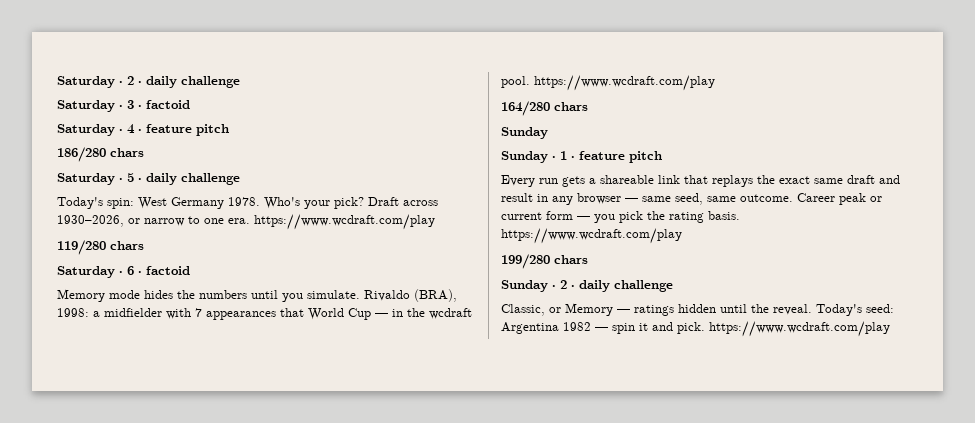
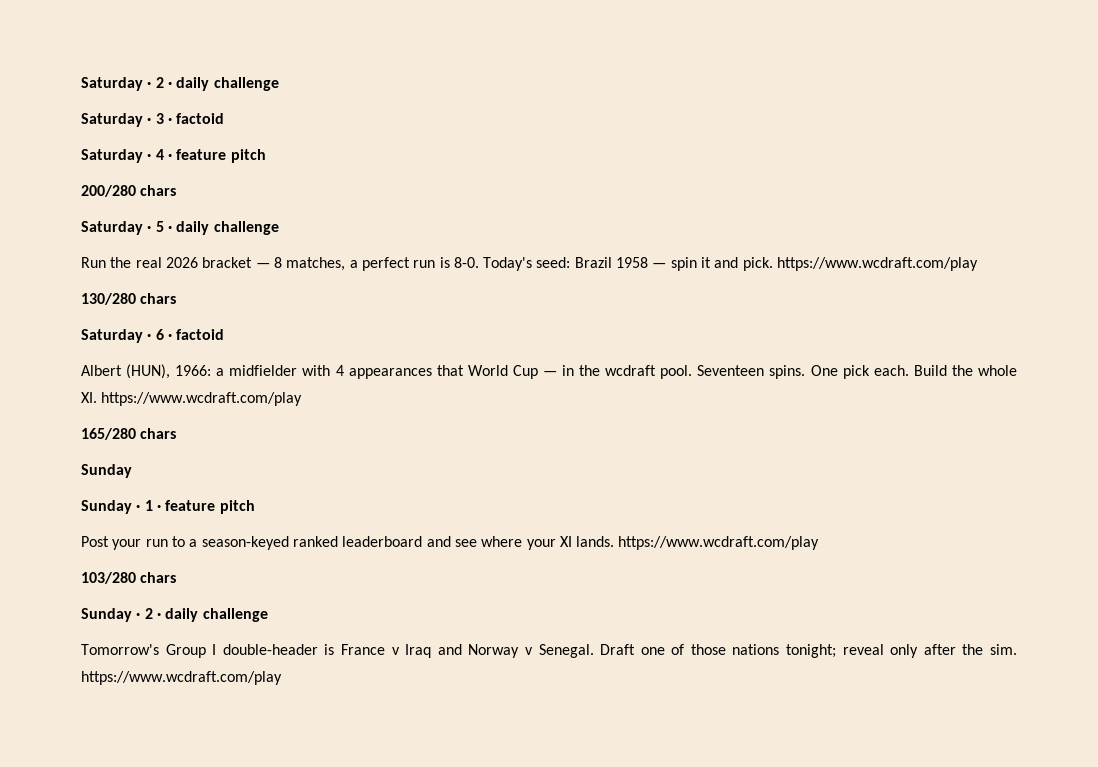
[57,147,106,162] 186/280 -> [81,185,136,197] 200/280
[57,197,438,209] [57,214,435,230] [57,240,106,255] Today's spin: West Germany 1978. Who's your pick? Draft across 1930–2026, or narrow to one era. https://www.wcdraft.com/play // 119/280 -> [81,257,979,271] [81,293,136,305] Run the real 2026 bracket — 8 matches, a perfect run is 8-0. Today's seed: Brazil 1958 — spin it and pick. https://www.wcdraft.com/play // 130/280
[57,289,457,302] [57,308,89,317] Memory mode hides the numbers until you simulate. Rivaldo (BRA), 1998: -> [81,364,212,379] Albert (HUN), 1966:
[195,308,202,317] 7 -> [335,365,344,376] 4
[534,75,715,91] [501,101,550,116] https://www.wcdraft.com/play // 164/280 -> [697,365,1017,379] [81,392,303,406] [81,428,136,440] Seventeen spins. One pick each. Build the whole XI. https://www.wcdraft.com/play // 165/280
[501,175,900,187] [501,193,882,205] [501,211,740,223] [501,228,682,244] [501,254,550,269] Every run gets a shareable link that replays the exact same draft and result in any browser — same seed, same outcome. Career peak or current form — you pick the rating basis. https://www.wcdraft.com/play // 199/280 -> [81,536,820,550] [81,572,136,584] Post your run to a season-keyed ranked leaderboard and see where your XI lands. https://www.wcdraft.com/play // 103/280
[501,303,894,316] [501,322,705,334] Classic, or Memory — ratings hidden until the reveal. Today's seed: Argentina 1982 — spin it and pick. -> [81,644,1018,658] Tomorrow's Group I double-header is France v Iraq and Norway v Senegal. Draft one of those nations tonight; reveal only after the sim.

